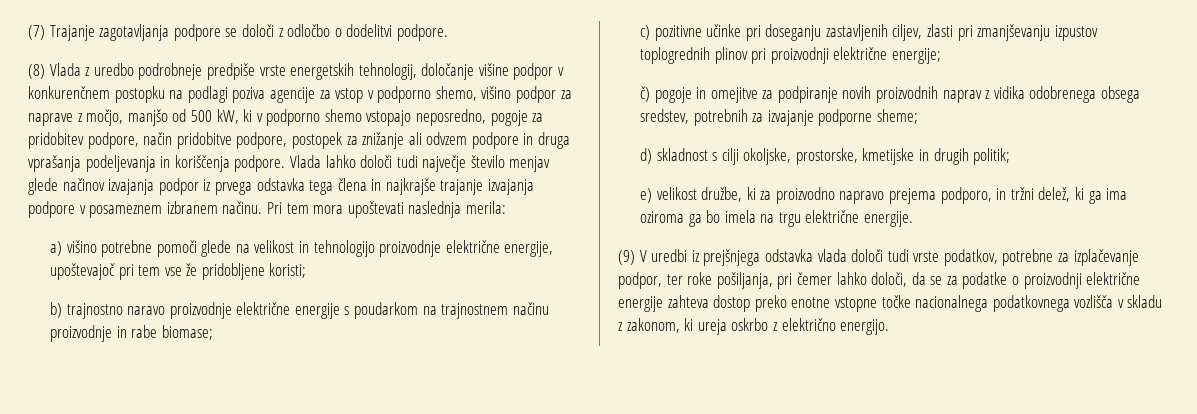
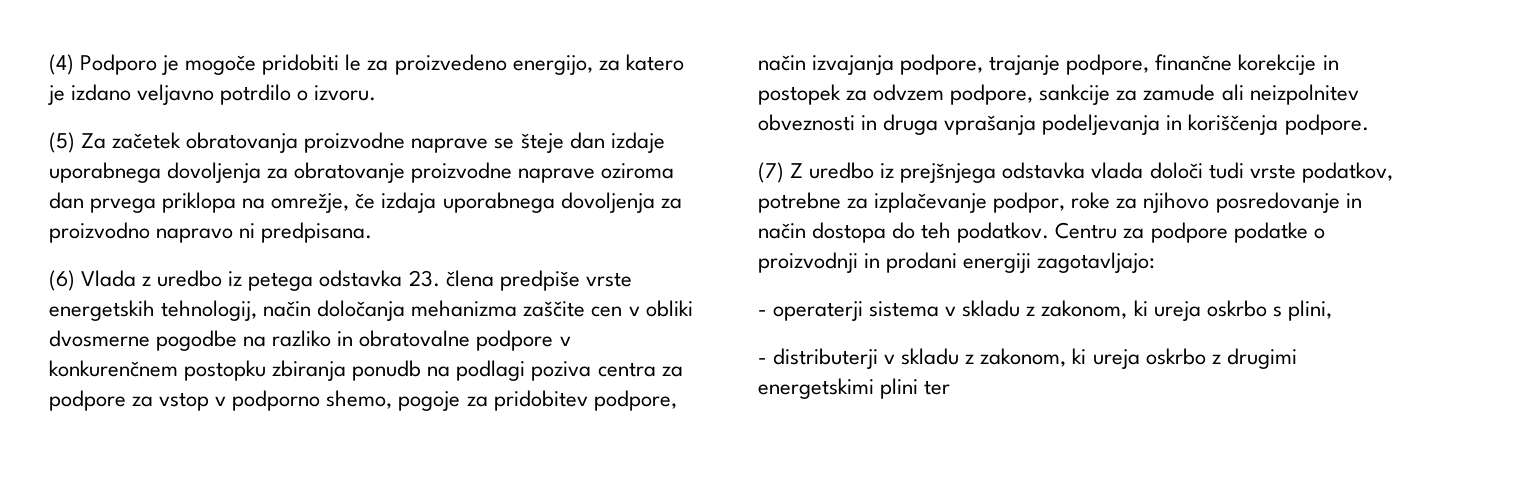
[28,24,448,41] [28,63,554,80] (7) Trajanje zagotavljanja podpore se določi z odločbo o dodelitvi podpore. // (8) Vlada z uredbo podrobneje predpiše vrste energetskih tehnologij, določanje višine podpor -> [49,54,684,75] [47,84,377,105] [49,132,665,153] [49,162,675,183] [49,192,682,213] [49,222,373,243] [49,270,632,291] [49,300,693,321] [49,330,554,351] (4) Podporo je mogoče pridobiti le za proizvedeno energijo, za katero je izdano veljavno potrdilo o izvoru. // (5) Za začetek obratovanja proizvodne naprave se šteje dan izdaje uporabnega dovoljenja za obratovanje proizvodne naprave oziroma dan prvega priklopa na omrežje, če izdaja uporabnega dovoljenja za proizvodno napravo ni predpisana. // (6) Vlada z uredbo iz petega odstavka 23. člena predpiše vrste energetskih tehnologij, način določanja mehanizma zaščite cen v obliki dvosmerne pogodbe na razliko in obratovalne podpore
(165, 94) none -> [272,360,422,381] zbiranja ponudb
[269,87,315,103] agencije -> [597,362,683,377] [49,390,126,411] centra za podpore
[481,86,572,103] [28,109,487,126] višino podpor za naprave z močjo, manjšo od 500 kW, ki v podporno shemo vstopajo neposredno, -> (393, 399) none
[176,132,519,149] pridobitve podpore, postopek za znižanje ali odvzem podpore -> [812,54,1339,75] [758,84,1359,105] [758,114,855,131] izvajanja podpore, trajanje podpore, finančne korekcije in postopek za odvzem podpore, sankcije za zamude ali neizpolnitev obveznosti
[289,155,551,172] [28,178,535,195] [28,201,506,218] [49,240,554,257] [49,263,307,280] [49,302,549,319] [49,325,213,342] [639,24,1098,41] [639,47,941,64] [639,86,1141,103] [639,109,918,126] [639,148,1011,165] [639,187,1128,204] [639,210,914,227] [618,249,688,265] Vlada lahko določi tudi največje število menjav glede načinov izvajanja podpor iz prvega odstavka tega člena in najkrajše trajanje izvajanja podpore v posameznem izbranem načinu. Pri tem mora upoštevati naslednja merila: // a) višino potrebne pomoči glede na velikost in tehnologijo proizvodnje električne energije, upoštevajoč pri tem vse že pridobljene koristi; // b) trajnostno naravo proizvodnje električne energije s poudarkom na trajnostnem načinu proizvodnje in rabe biomase; // c) pozitivne učinke pri doseganju zastavljenih ciljev, zlasti pri zmanjševanju izpustov toplogrednih plinov pri proizvodnji električne energije; // č) pogoje in omejitve za podpiranje novih proizvodnih naprav z vidika odobrenega obsega sredstev, potrebnih za izvajanje podporne sheme; // d) skladnost s cilji okoljske, prostorske, kmetijske in drugih politik; // e) velikost družbe, ki za proizvodno napravo prejema podporo, in tržni delež, ki ga ima oziroma ga bo imela na trgu električne energije. // (9) V uredbi -> [758,162,875,183] // (7) Z uredbo
[666,272,1141,289] [618,295,1114,312] ter roke pošiljanja, pri čemer lahko določi, da se za podatke o proizvodnji električne energije zahteva dostop preko enotne vstopne točke nacionalnega podatkovnega vozlišča -> [1071,192,1362,213] [758,222,1325,243] [758,252,1156,273] [758,300,1332,321] [758,348,879,369] roke za njihovo posredovanje in način dostopa do teh podatkov. Centru za podpore podatke o proizvodnji in prodani energiji zagotavljajo: // - operaterji sistema v skladu z zakonom, ki ureja oskrbo s plini, // - distributerji
[781,318,890,335] električno energijo. -> [1226,348,1297,369] [758,378,951,399] drugimi energetskimi plini ter

